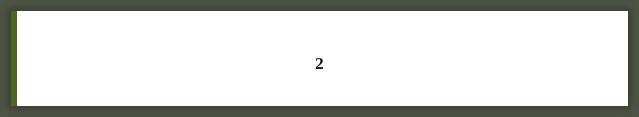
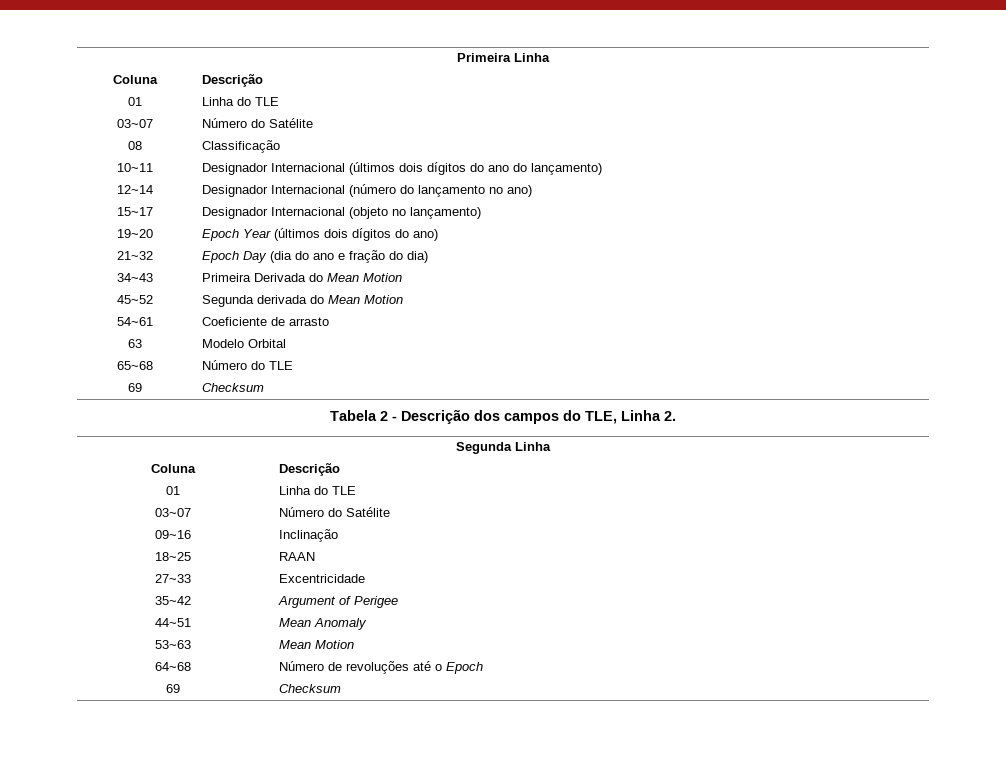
[315,58,324,69] 2 -> [457,53,550,62] [112,75,158,84] [201,74,263,87] [127,97,142,106] [201,97,279,106] [116,119,153,128] [201,118,313,128] [127,141,142,150] [201,140,280,153] [116,163,153,172] [201,162,602,175] [116,185,153,194] [201,184,532,197] [116,207,153,216] [201,207,481,219] [116,229,153,238] [201,228,438,241] [116,251,153,260] [201,250,428,263] [116,273,153,282] [201,273,402,282] [116,295,153,304] [201,295,403,307] [116,317,153,326] [201,317,329,326] [127,339,142,348] [201,339,286,348] [116,361,153,370] [201,360,293,370] [127,383,142,392] [201,383,264,392] [330,409,676,424] [456,442,551,454] [151,464,196,473] [278,463,340,476] [166,486,180,495] [278,486,356,495] [155,508,191,517] [278,507,390,517] [155,530,191,539] [278,529,338,542] [155,552,191,561] [278,552,315,561] [155,574,191,583] [278,574,365,583] [155,596,191,605] [277,596,398,608] [155,618,191,627] [278,618,367,630] [155,640,191,649] [278,640,354,649] [155,662,191,671] [278,661,483,674] [166,684,180,693] [278,684,341,693] Primeira Linha // Coluna | Descrição // 01 | Linha do TLE // 03~07 | Número do Satélite // 08 | Classificação // 10~11 | Designador Internacional (últimos dois dígitos do ano do lançamento) // 12~14 | Designador Internacional (número do lançamento no ano) // 15~17 | Designador Internacional (objeto no lançamento) // 19~20 | Epoch Year (últimos dois dígitos do ano) // 21~32 | Epoch Day (dia do ano e fração do dia) // 34~43 | Primeira Derivada do Mean Motion // 45~52 | Segunda derivada do Mean Motion // 54~61 | Coeficiente de arrasto // 63 | Modelo Orbital // 65~68 | Número do TLE // 69 | Checksum // Tabela 2 - Descrição dos campos do TLE, Linha 2. // Segunda Linha // Coluna | Descrição // 01 | Linha do TLE // 03~07 | Número do Satélite // 09~16 | Inclinação // 18~25 | RAAN // 27~33 | Excentricidade // 35~42 | Argument of Perigee // 44~51 | Mean Anomaly // 53~63 | Mean Motion // 64~68 | Número de revoluções até o Epoch // 69 | Checksum

